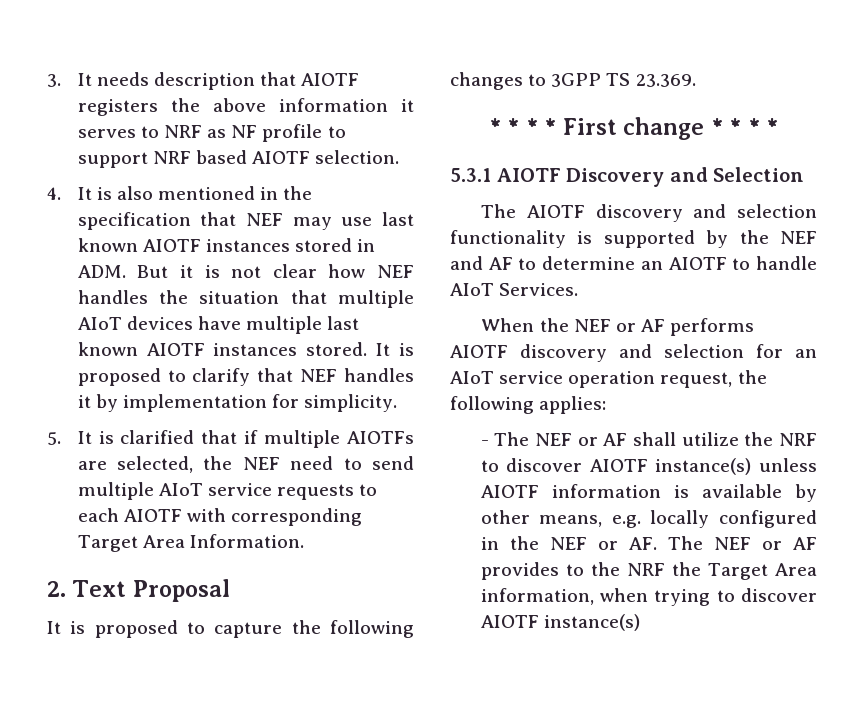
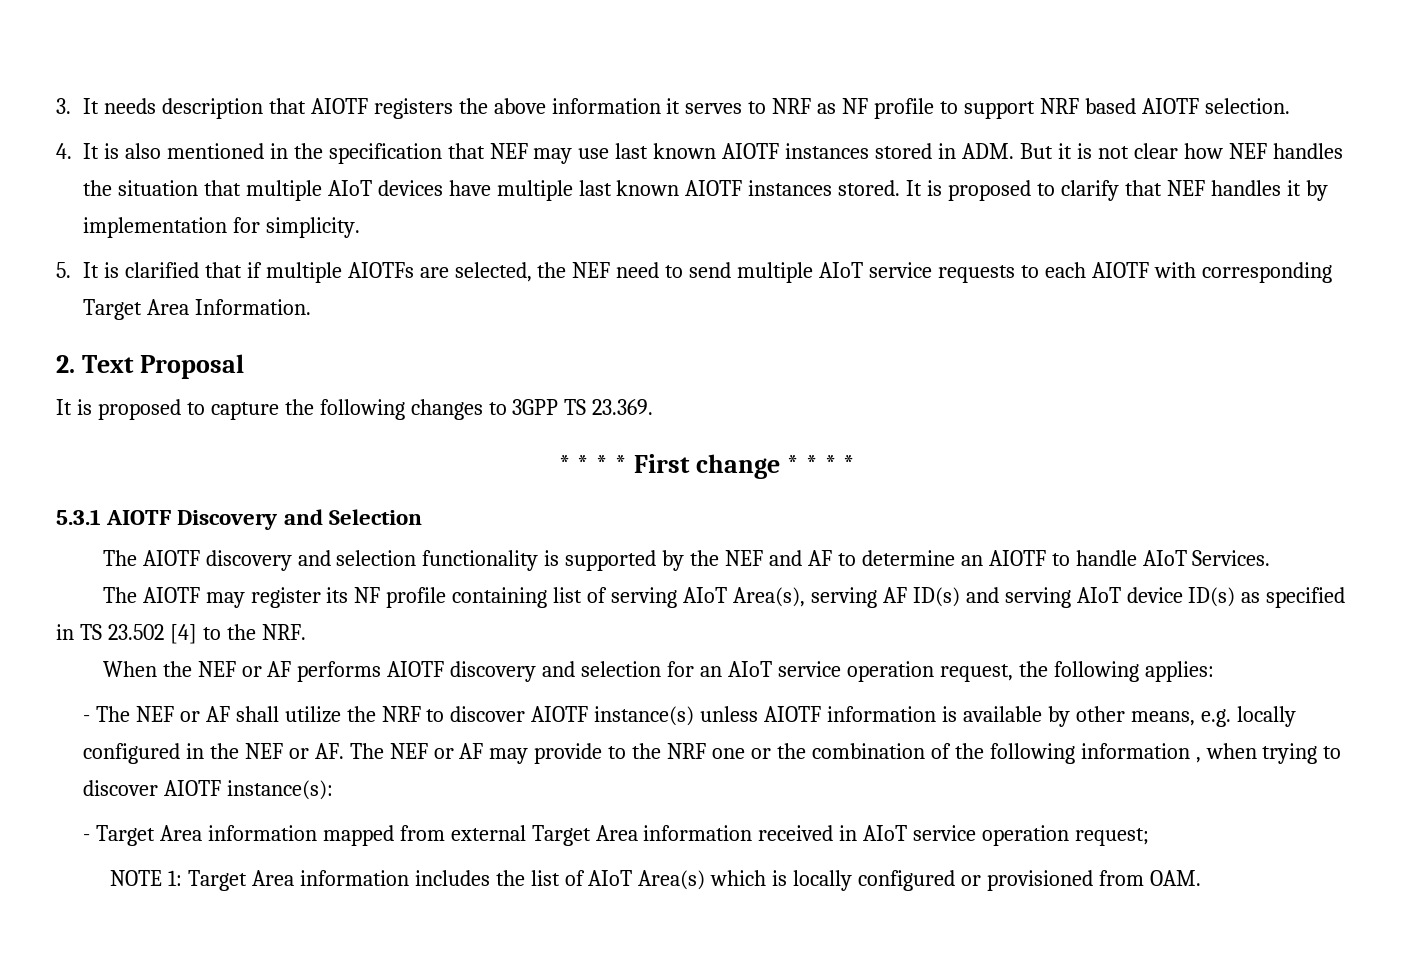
(579, 289) none -> [102,587,1346,608] [56,624,306,644] // The AIOTF may register its NF profile containing list of serving AIoT Area(s), serving AF ID(s) and serving AIoT device ID(s) as specified in TS 23.502 [4] to the NRF.
[480,562,559,580] provides -> [489,743,603,764] may provide
[671,562,817,580] [480,588,594,605] the Target Area information, -> [712,743,1201,764] one or the combination of the following information ,
[543,614,640,631] instance(s) -> [226,780,333,800] [82,825,1150,846] [109,870,1201,891] instance(s): // - Target Area information mapped from external Target Area information received in AIoT service operation request; // NOTE 1: Target Area information includes the list of AIoT Area(s) which is locally configured or provisioned from OAM.

